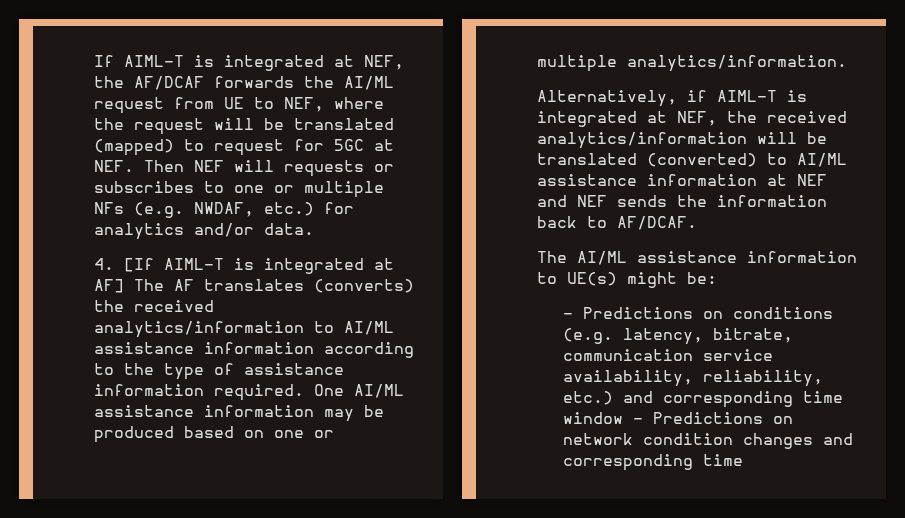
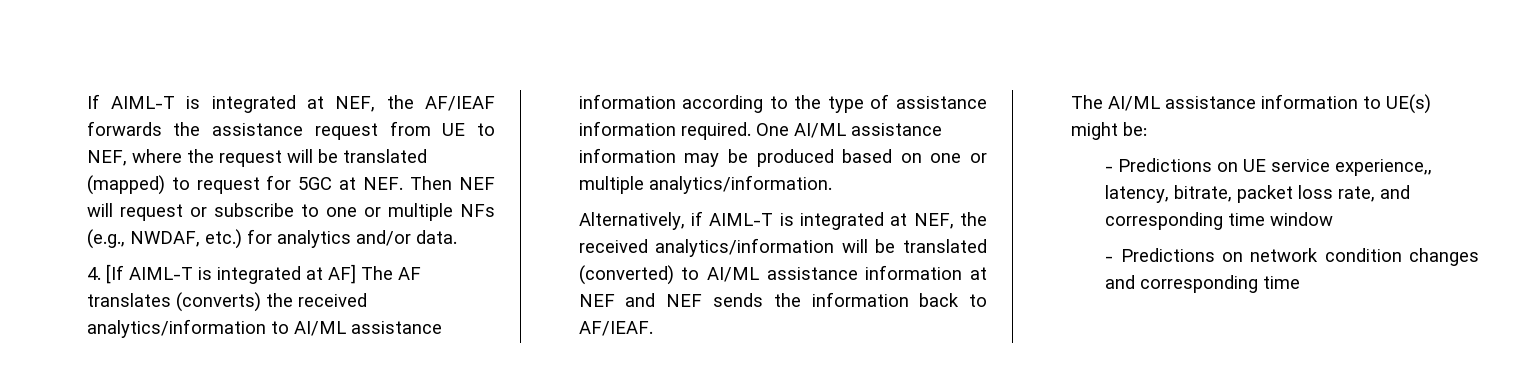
[133,76,204,90] AF/DCAF -> [425,96,496,111] AF/IEAF
[343,76,394,90] AI/ML -> [212,123,304,136] assistance
[283,160,394,177] [93,181,194,193] requests or subscribes -> [119,203,294,221] request or subscribe
[133,202,184,218] (e.g. -> [86,229,125,249] (e.g.,
[616,216,697,230] AF/DCAF. -> [578,321,653,336] AF/IEAF.
[732,307,833,319] [562,328,793,345] [562,349,773,361] [562,370,823,387] [562,391,613,405] conditions (e.g. latency, bitrate, communication service availability, reliability, etc.) -> [1243,159,1433,176] [1105,185,1376,203] UE service experience,, latency, bitrate, packet loss rate,
(623, 418) none -> (1334, 219) //

